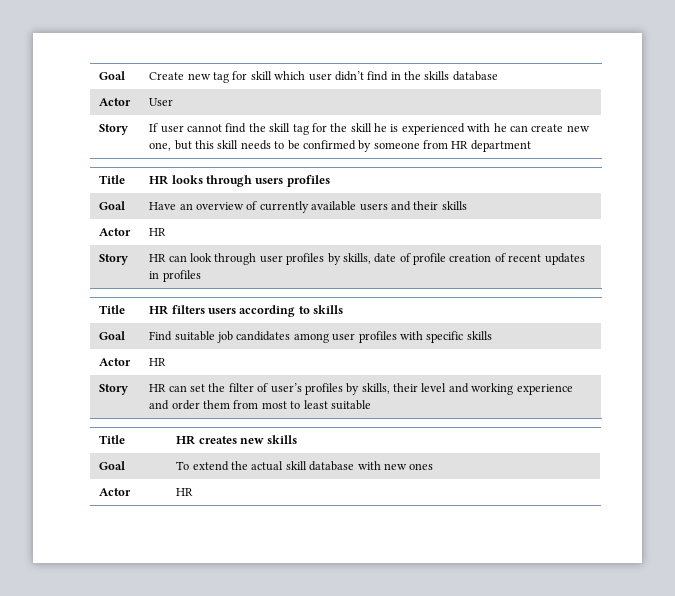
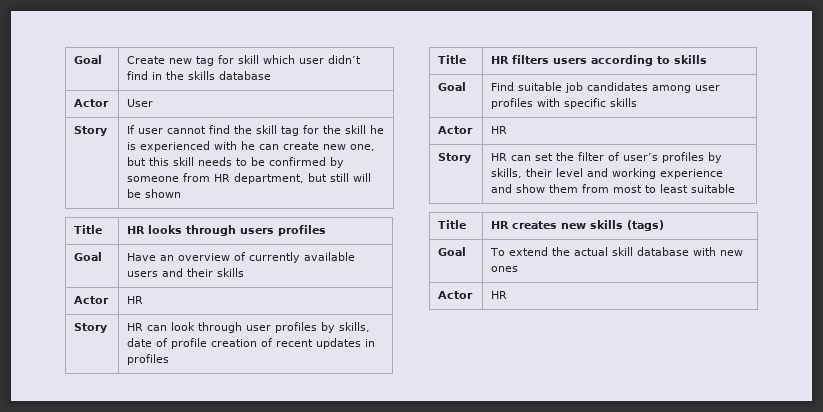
[470,140,531,152] department -> [234,173,372,184] [127,189,182,198] department, but still will be shown
[171,400,200,410] order -> [516,184,546,193] show
(298, 439) none -> [627,220,665,231] (tags)

